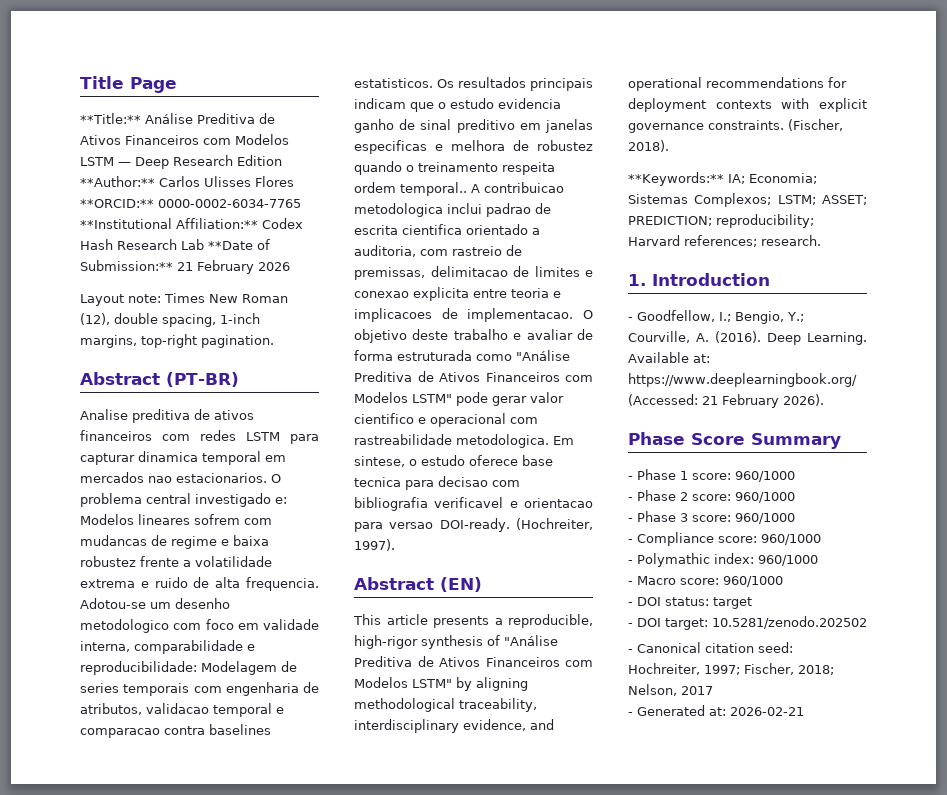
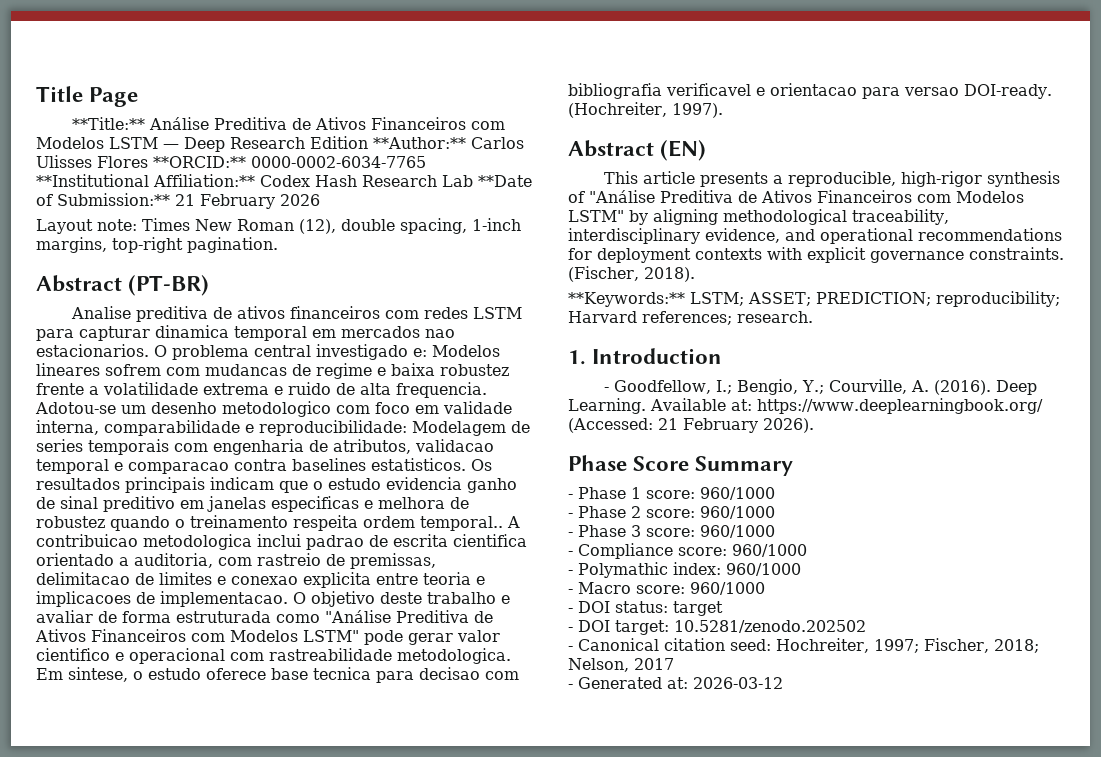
[728,173,817,184] [628,193,772,207] IA; Economia; Sistemas Complexos; -> (685, 299) none
[730,707,804,716] 2026-02-21 -> [693,677,783,689] 2026-03-12

